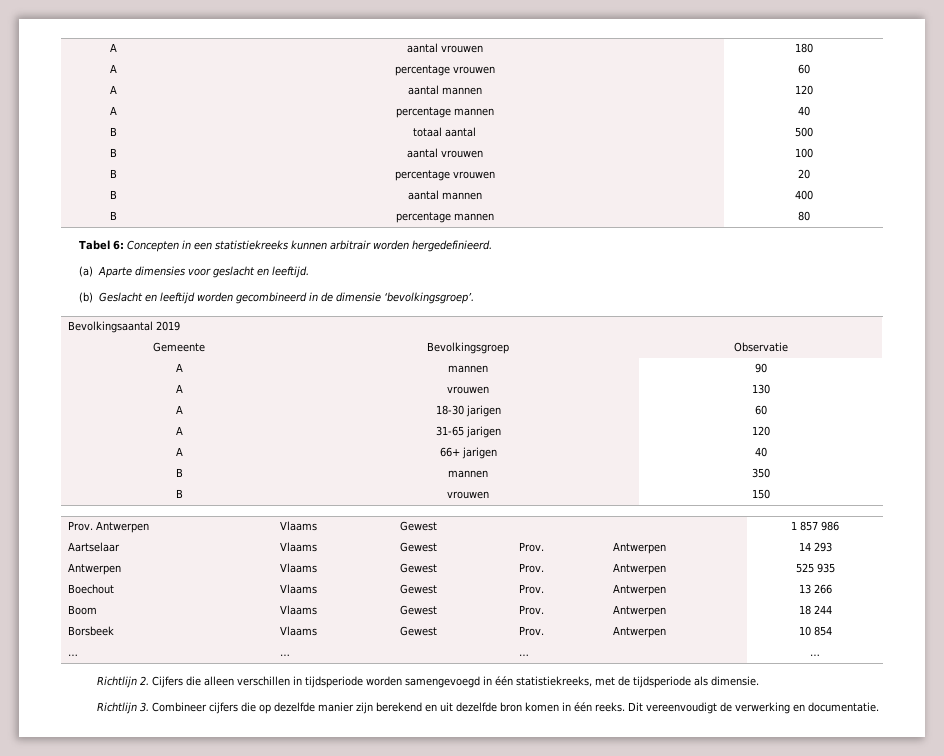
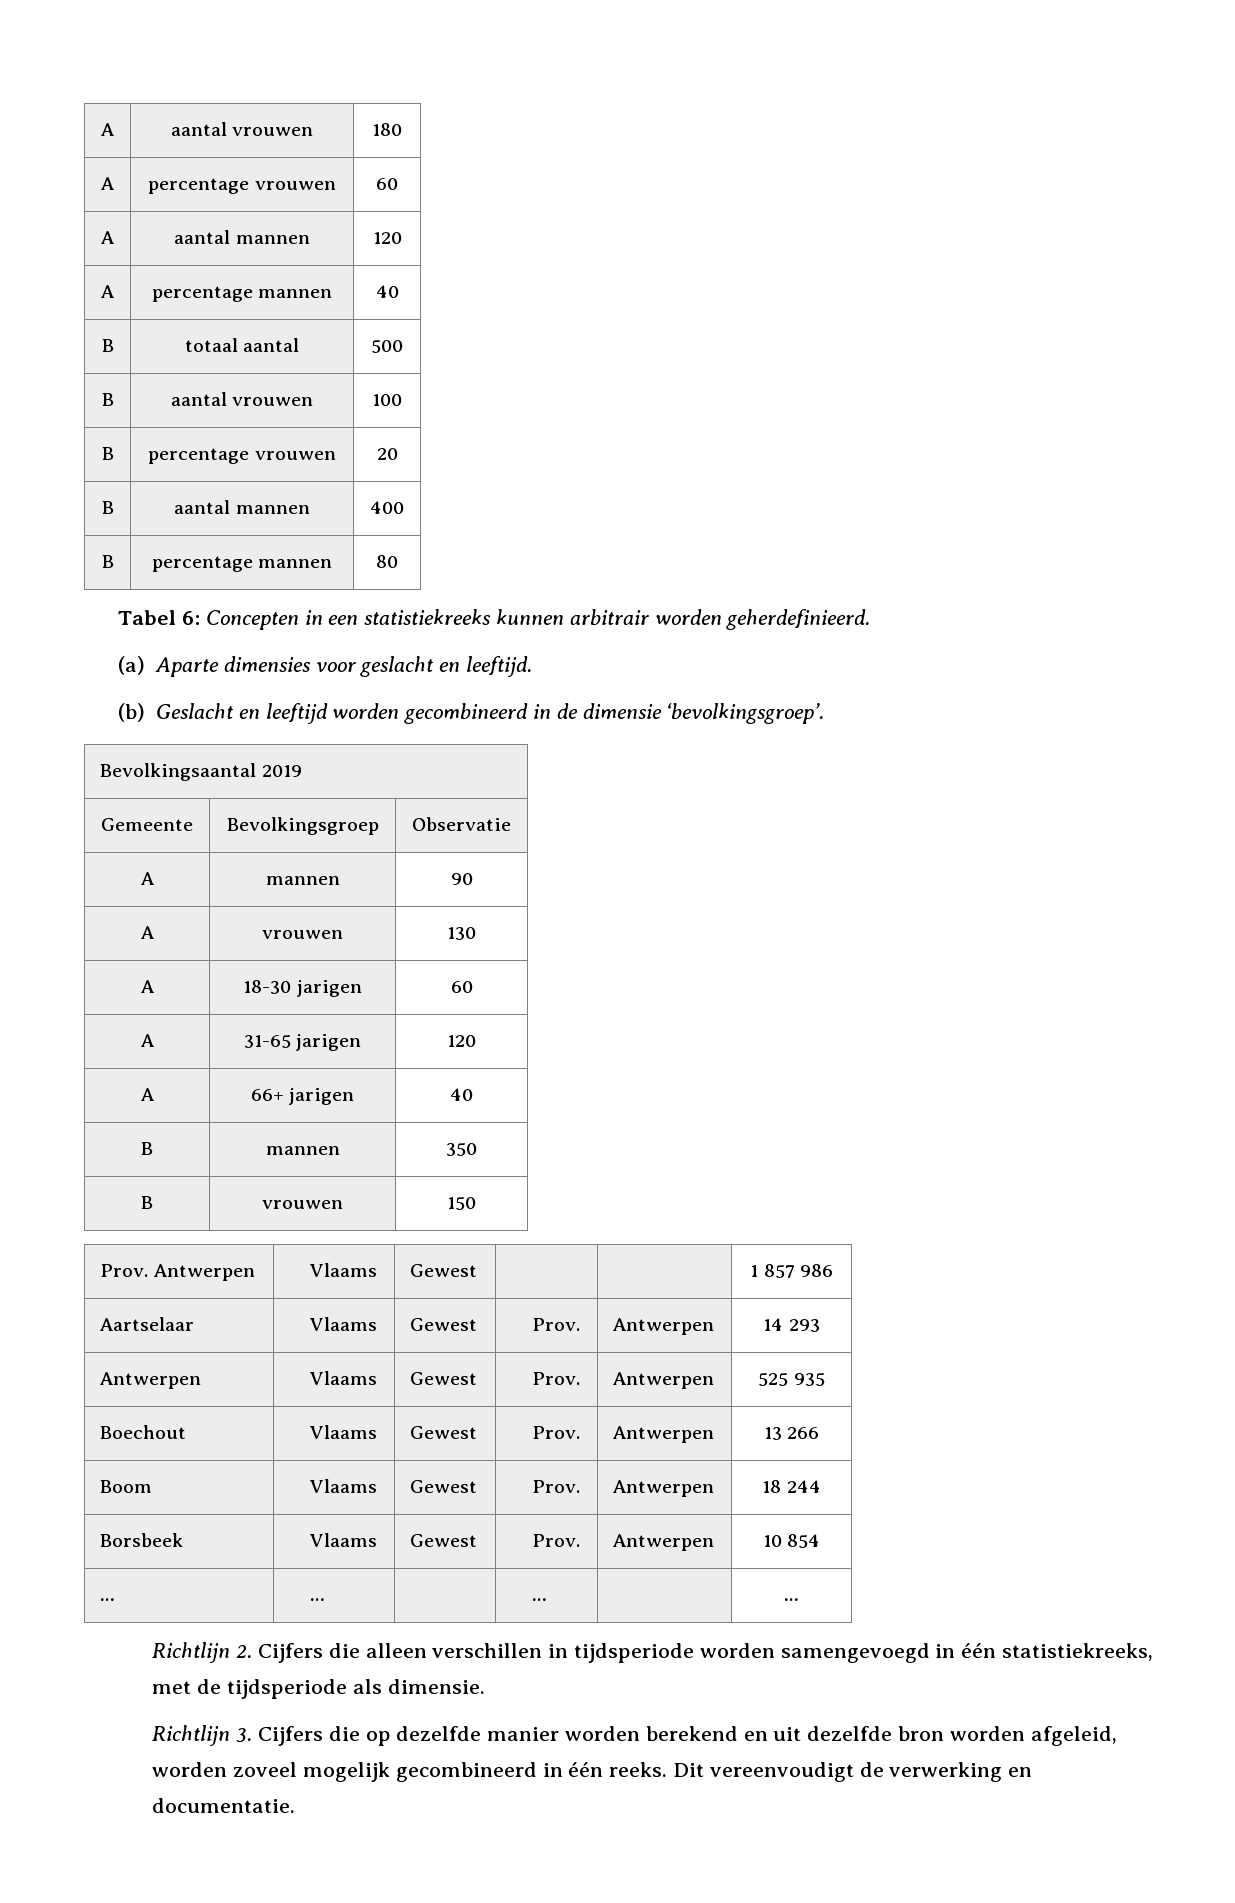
[412,240,493,252] hergedefinieerd. -> [726,609,871,630] geherdefinieerd.
[152,702,239,714] Combineer cijfers -> [258,1726,324,1746] Cijfers
[356,702,374,714] zijn -> [565,1726,641,1741] worden
[525,702,560,712] komen -> [949,1726,1117,1746] [152,1762,537,1782] worden afgeleid, worden zoveel mogelijk gecombineerd

